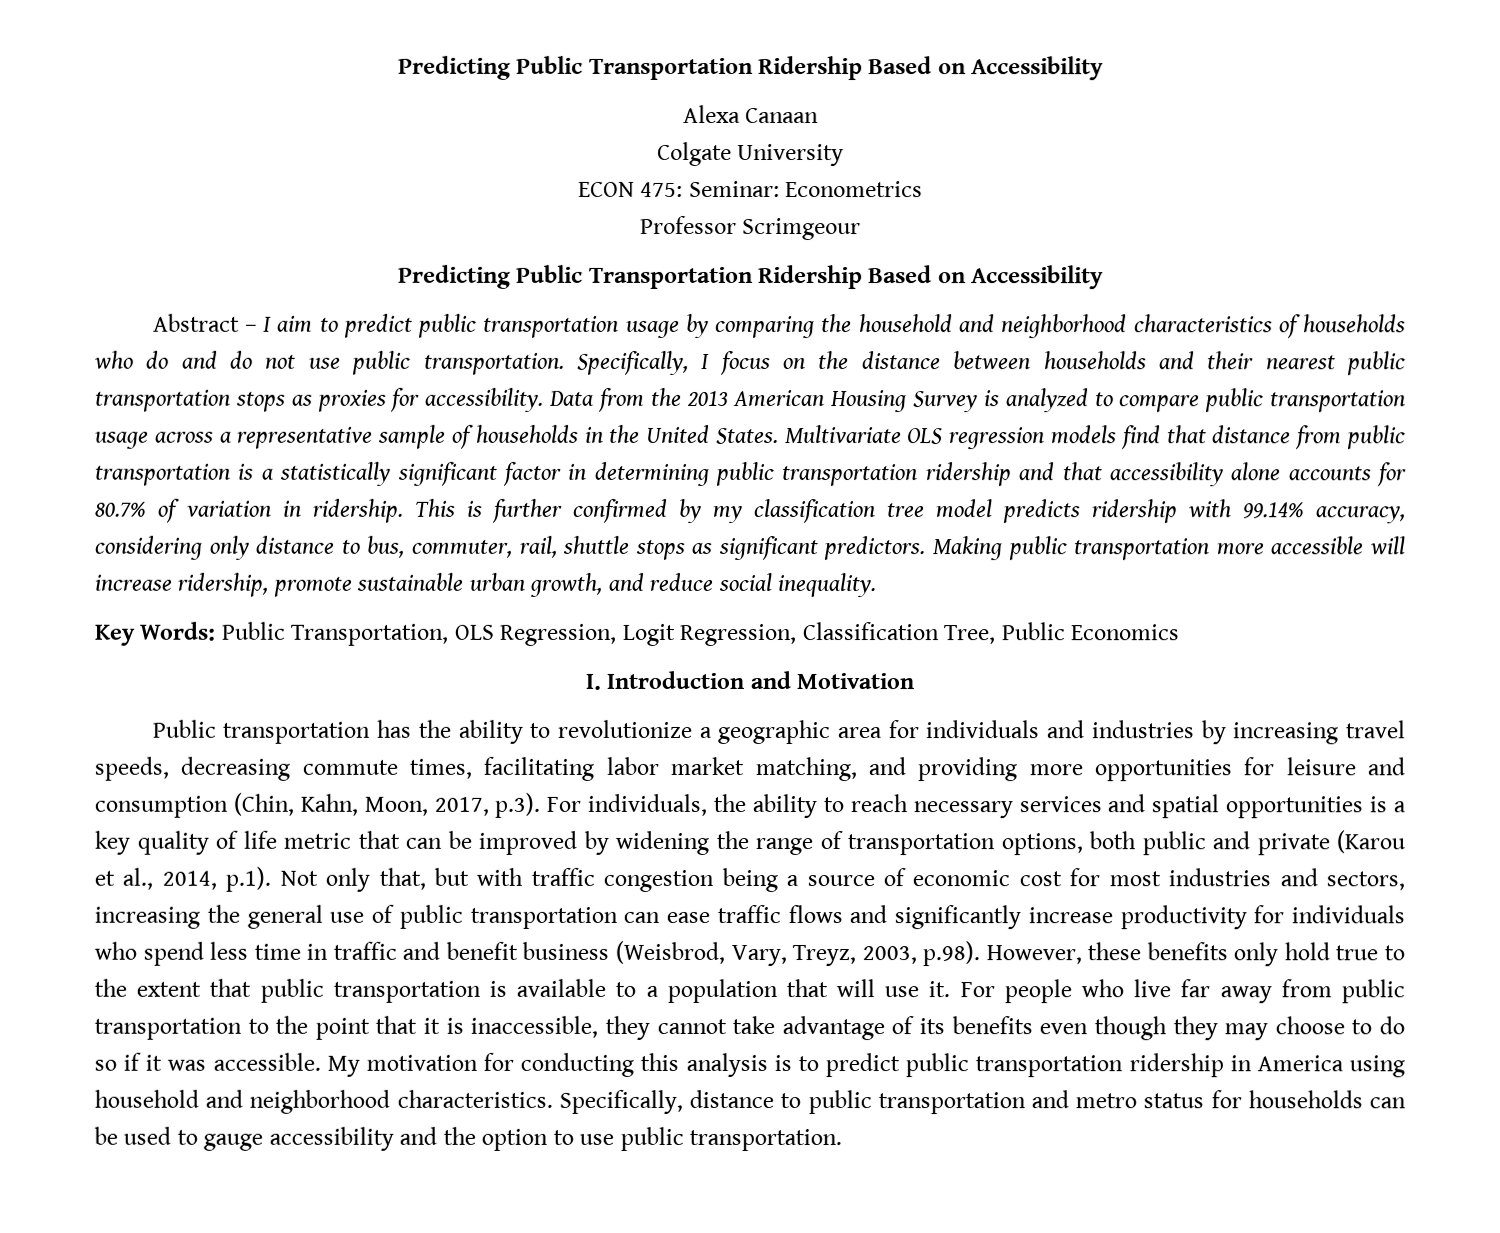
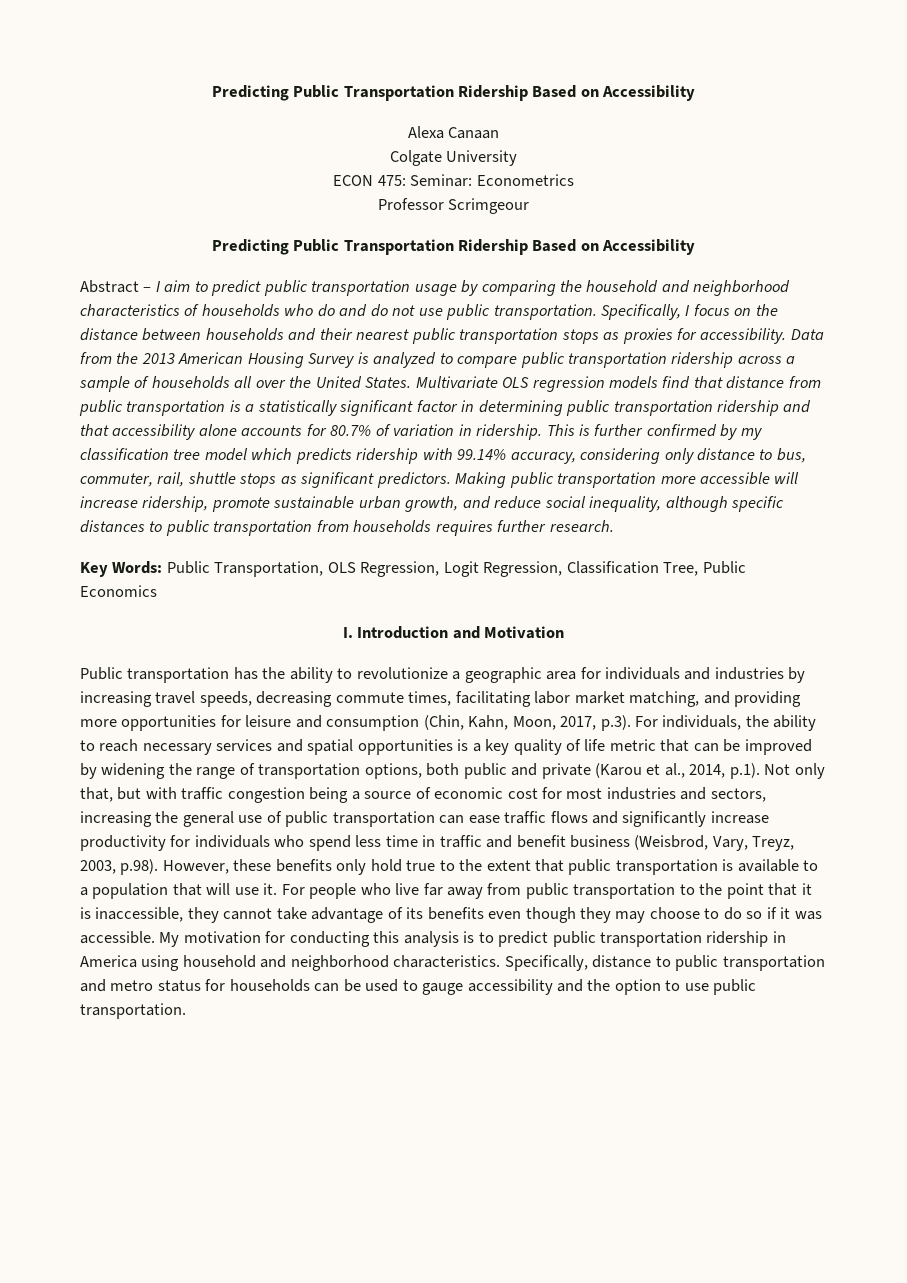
[95,431,149,449] usage -> [671,352,734,368] ridership
[237,426,374,449] representative -> (796, 360) none
[584,426,604,443] in -> [234,376,286,388] all over
(993, 508) none -> [251,448,293,460] which
[778,573,878,598] inequality. -> [589,496,785,512] [80,520,614,536] inequality, although specific distances to public transportation from households requires further research.

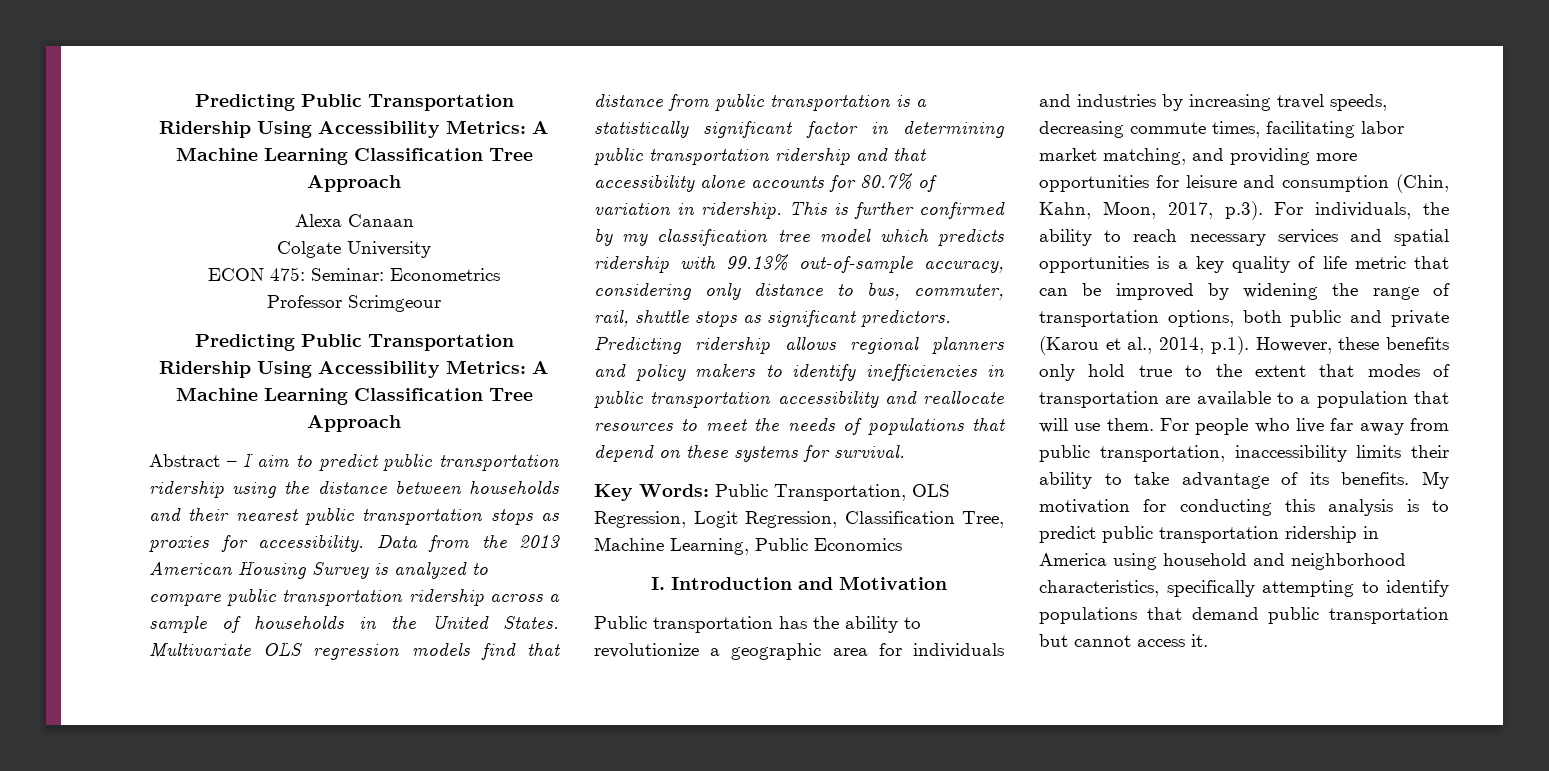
[211,85,696,101] Predicting Public Transportation Ridership Based on Accessibility -> [194,94,514,111] [159,120,549,138] [175,147,533,165] [307,175,401,192] Predicting Public Transportation Ridership Using Accessibility Metrics: A Machine Learning Classification Tree Approach
[532,239,696,255] Based on Accessibility -> [257,360,549,378] [175,387,533,405] [307,415,401,432] Using Accessibility Metrics: A Machine Learning Classification Tree Approach
[414,280,791,296] [80,304,752,320] usage by comparing the household and neighborhood characteristics of households who do and do not use public transportation. Specifically, I focus on -> [149,481,278,498] ridership using
[234,376,286,388] all over -> [359,617,377,629] in
[457,449,507,460] 99.14% -> [726,254,913,273] 99.13% out-of-sample
[455,472,800,488] [80,496,785,512] [80,520,614,536] Making public transportation more accessible will increase ridership, promote sustainable urban growth, and reduce social inequality, although specific distances to public transportation from households requires further research. -> [594,336,1004,354] [594,364,1005,381] [594,390,1004,408] [594,418,1006,435] [594,445,905,462] Predicting ridership allows regional planners and policy makers to identify inefficiencies in public transportation accessibility and reallocate resources to meet the needs of populations that depend on these systems for survival.
(699, 569) none -> [594,537,749,555] Machine Learning,
[764,763,825,779] [80,787,766,803] [80,811,769,827] [80,835,795,851] [80,859,159,875] Not only that, but with traffic congestion being a source of economic cost for most industries and sectors, increasing the general use of public transportation can ease traffic flows and significantly increase productivity for individuals who spend less time in traffic and benefit business (Weisbrod, Vary, Treyz, 2003, p.98). -> (1249, 345) none
[568,859,734,875] public transportation is -> [1367,364,1450,377] [1039,391,1191,408] modes of transportation are
[263,883,278,895] it. -> [1106,418,1154,431] them.
[573,883,812,899] [80,907,822,923] [80,931,155,944] transportation to the point that it is inaccessible, they cannot take advantage of its benefits even though they may choose to do so if it was accessible. -> [1099,445,1449,462] [1039,472,1410,489] transportation, inaccessibility limits their ability to take advantage of its benefits.
[393,955,825,971] [80,979,757,995] [80,1003,186,1019] characteristics. Specifically, distance to public transportation and metro status for households can be used to gauge accessibility and the option to use public transportation. -> [1039,580,1449,597] [1039,607,1449,624] [1039,634,1208,647] characteristics, specifically attempting to identify populations that demand public transportation but cannot access it.

